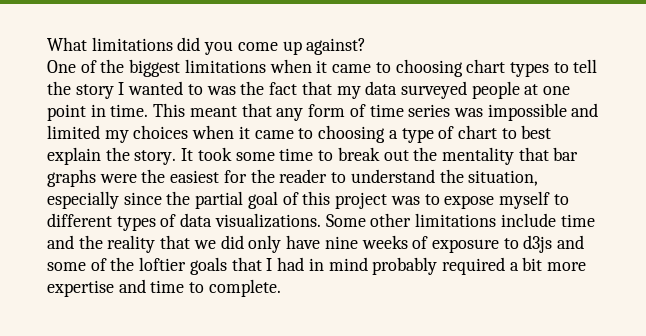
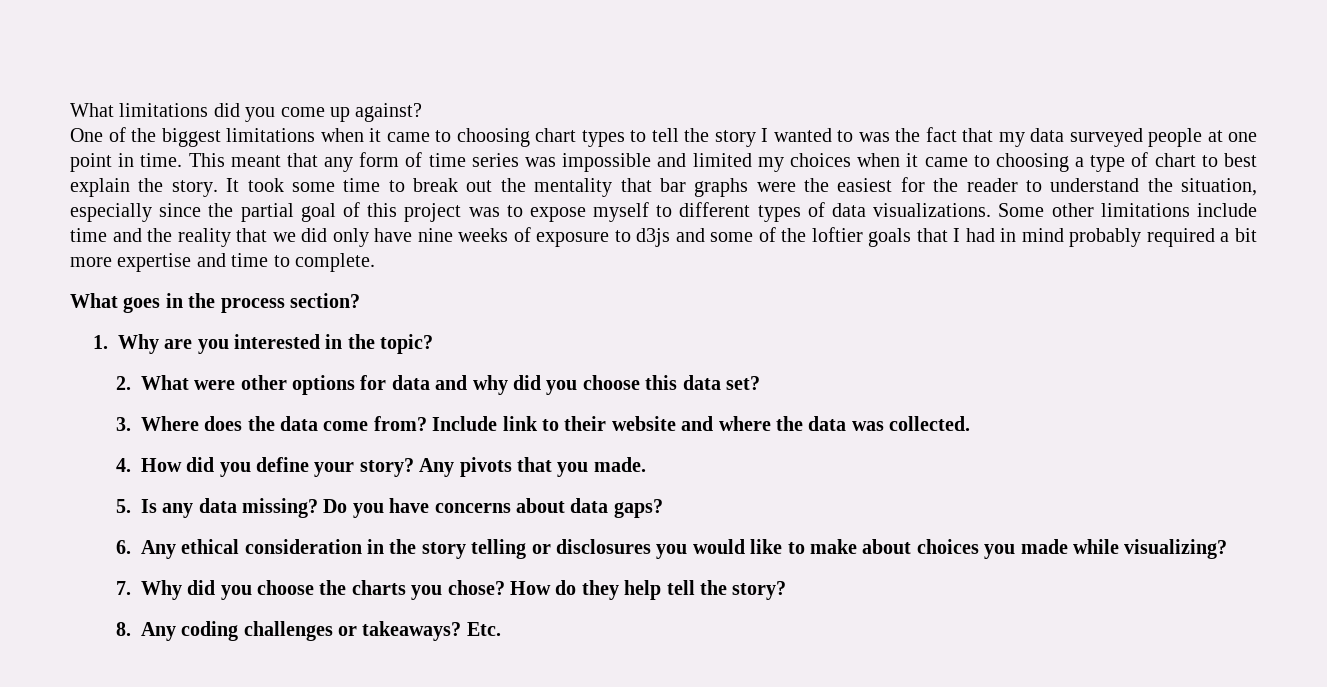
(281, 288) none -> [70,293,360,313] [92,334,434,354] [115,375,760,395] [115,416,971,431] [115,457,646,477] [115,498,663,518] [115,539,1228,559] [115,580,787,600] [115,621,501,641] // What goes in the process section? // 1. Why are you interested in the topic? // 2. What were other options for data and why did you choose this data set? // 3. Where does the data come from? Include link to their website and where the data was collected. // 4. How did you define your story? Any pivots that you made. // 5. Is any data missing? Do you have concerns about data gaps? // 6. Any ethical consideration in the story telling or disclosures you would like to make about choices you made while visualizing? // 7. Why did you choose the charts you chose? How do they help tell the story? // 8. Any coding challenges or takeaways? Etc.

